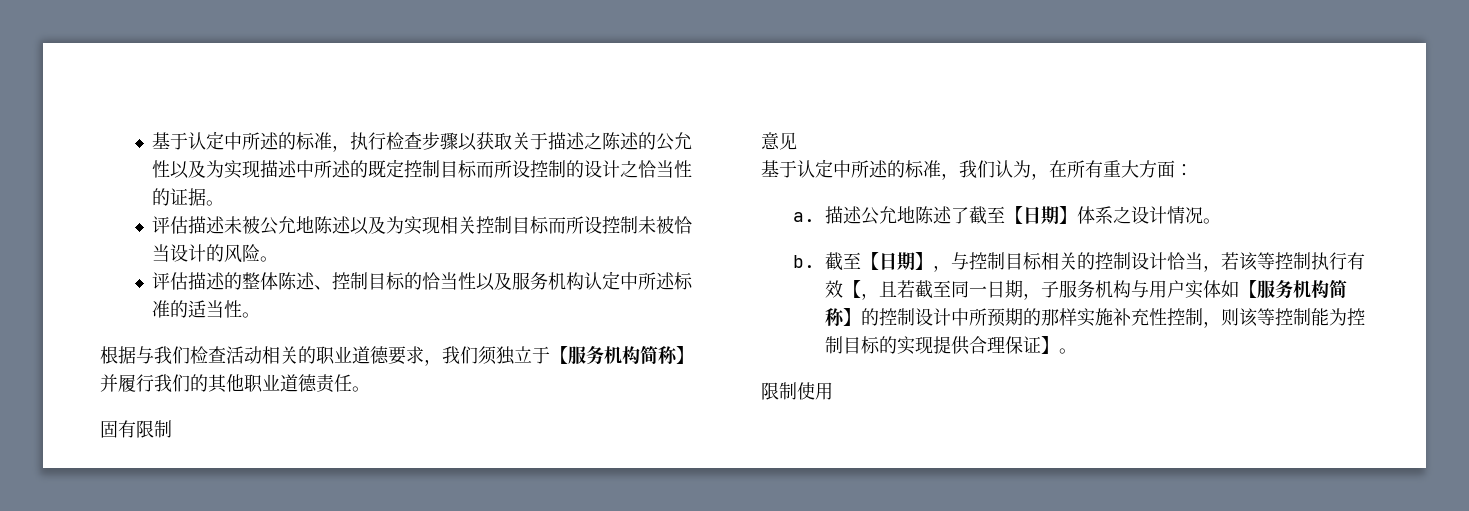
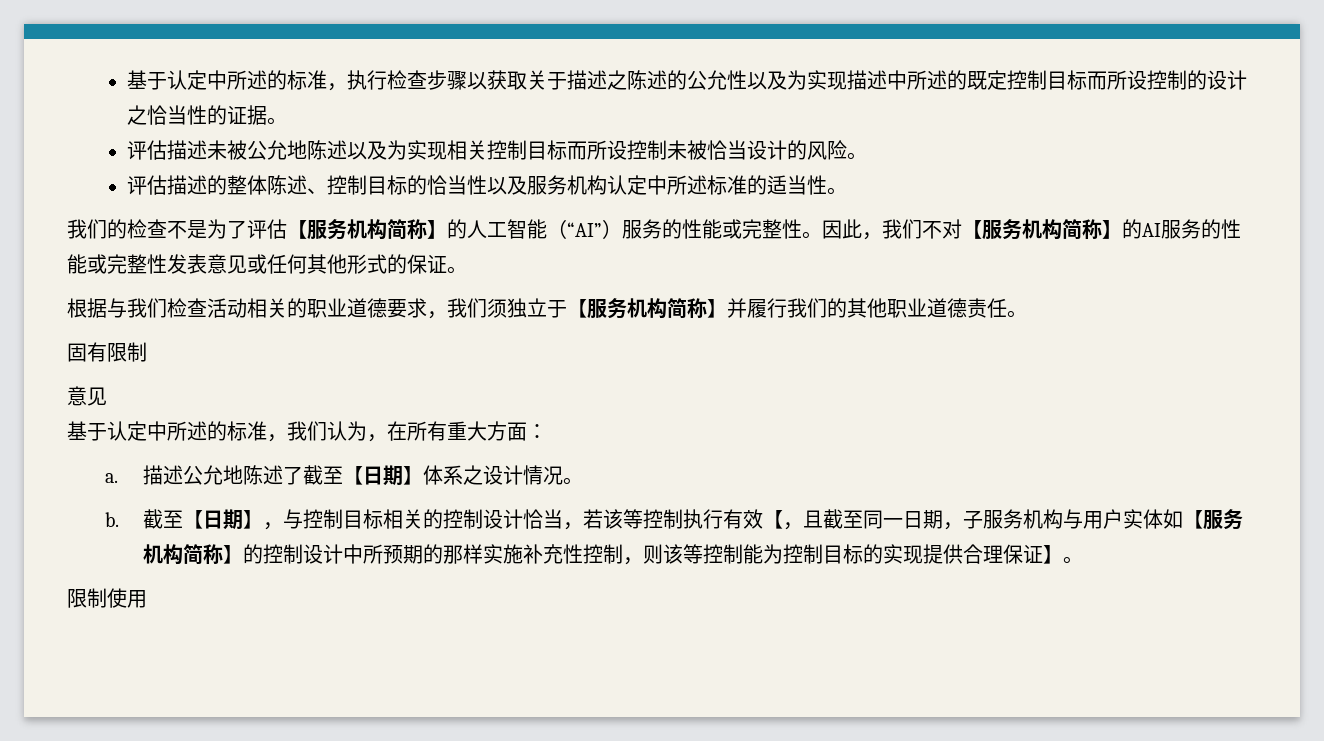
(260, 315) none -> [67,219,1241,240] [67,254,467,274] // 我们的检查不是为了评估【服务机构简称】的人工智能（“AI”）服务的性能或完整性。因此，我们不对【服务机构简称】的AI服务的性能或完整性发表意见或任何其他形式的保证。
[896,280,915,298] 若 -> (824, 519) none

